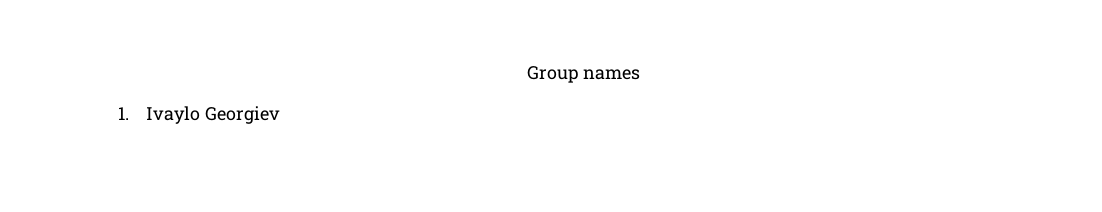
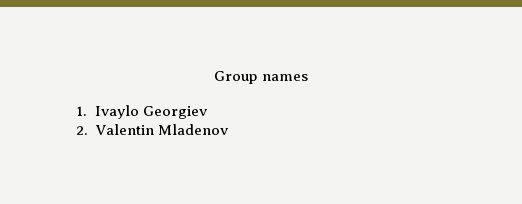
(280, 115) none -> [76,124,229,135] // 2. Valentin Mladenov

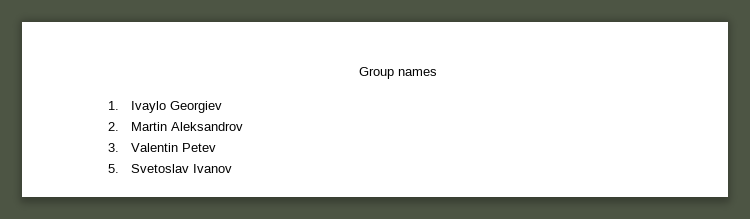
[94,124,229,135] Valentin Mladenov -> [131,122,244,131] [107,143,217,152] [107,164,233,173] Martin Aleksandrov // 3. Valentin Petev // 5. Svetoslav Ivanov

